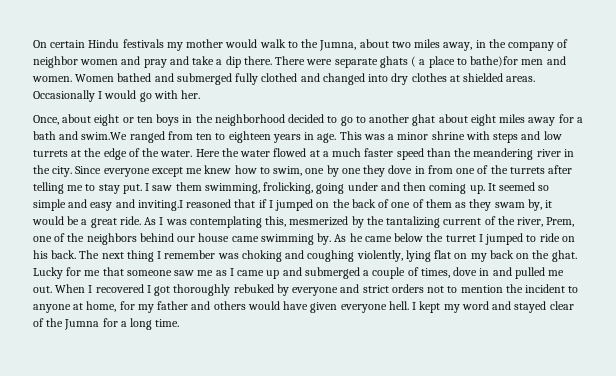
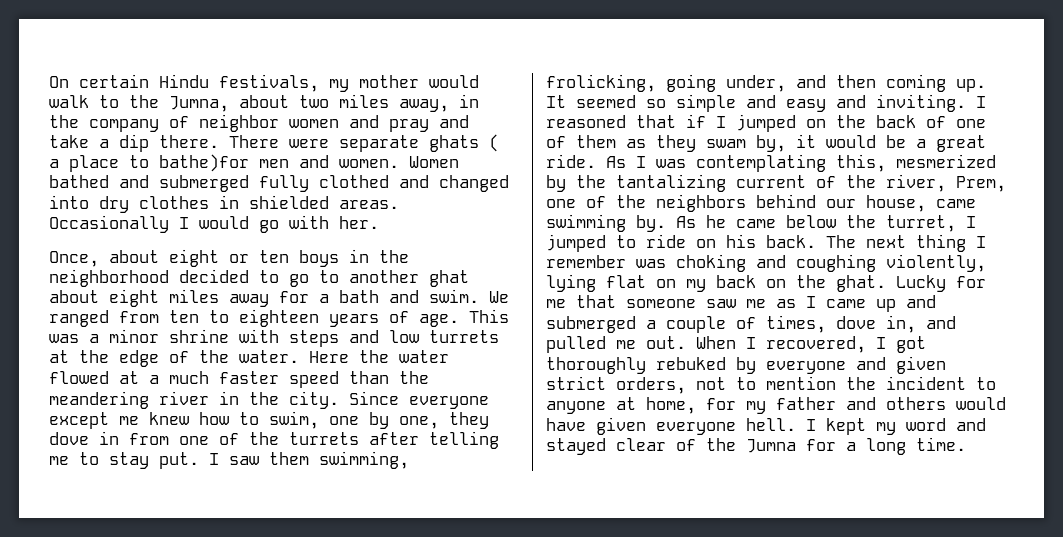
[122,39,164,48] festivals -> [219,74,319,92] festivals,
[449,75,460,82] at -> [219,195,239,209] in
[81,132,128,140] swim.We -> [429,289,509,303] swim. We
[304,132,315,140] in -> [389,311,409,323] of
[341,168,361,174] one -> [399,416,439,429] one,
[347,182,378,191] under -> [726,75,786,92] under,
[137,200,183,211] inviting.I -> [876,94,986,112] inviting. I
[198,233,230,242] house -> [866,195,926,212] house,
[445,235,476,242] turret -> [886,215,956,232] turret,
[479,268,490,276] in -> [886,315,916,333] in,
[95,284,144,293] recovered -> [766,336,866,353] recovered,
[362,284,424,293] strict orders -> [896,356,946,374] [546,376,686,394] given strict orders,

